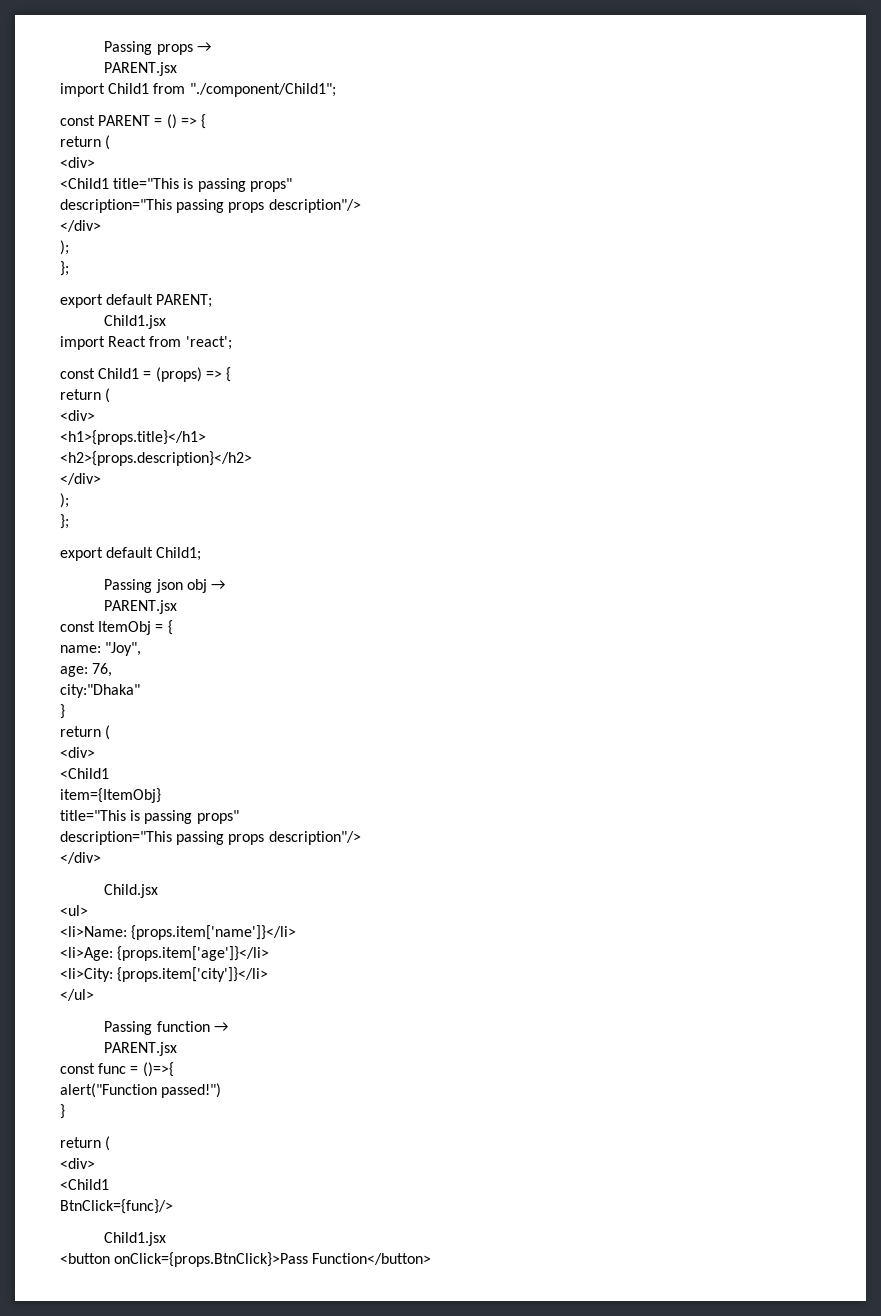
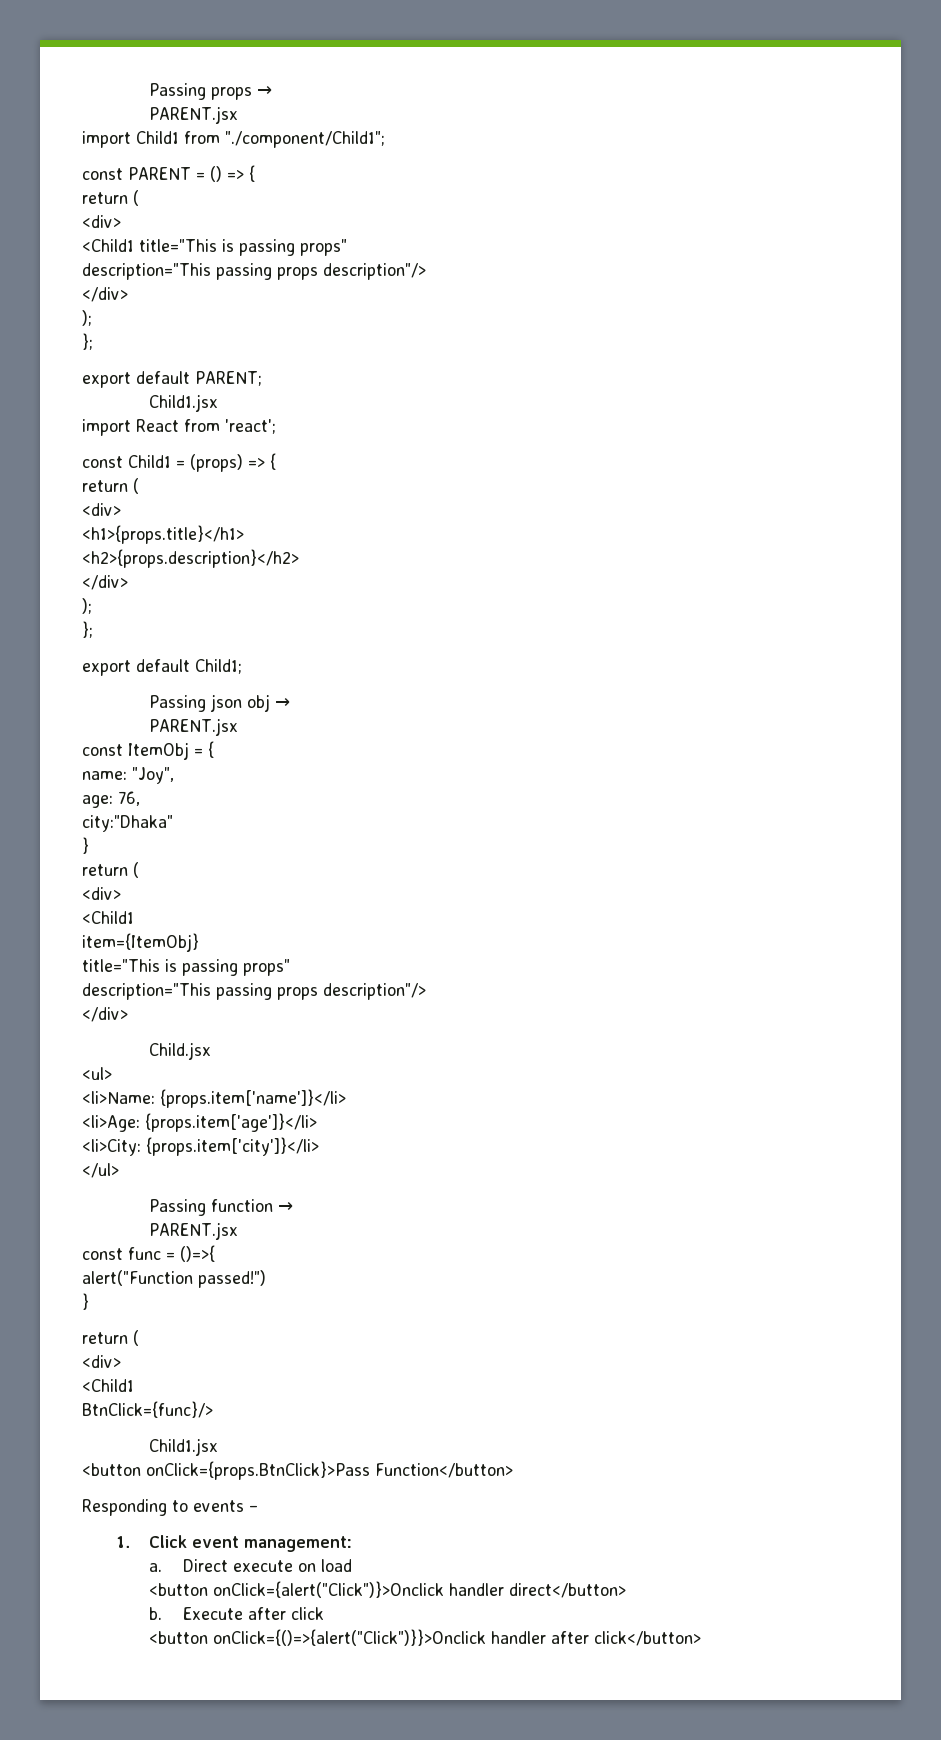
(432, 1259) none -> [82,1499,258,1516] [115,1535,353,1552] [149,1559,353,1572] [149,1581,627,1598] [149,1607,325,1620] [149,1629,702,1646] // Responding to events – // 1. Click event management: // a. Direct execute on load // <button onClick={alert("Click")}>Onclick handler direct</button> // b. Execute after click // <button onClick={()=>{alert("Click")}}>Onclick handler after click</button>

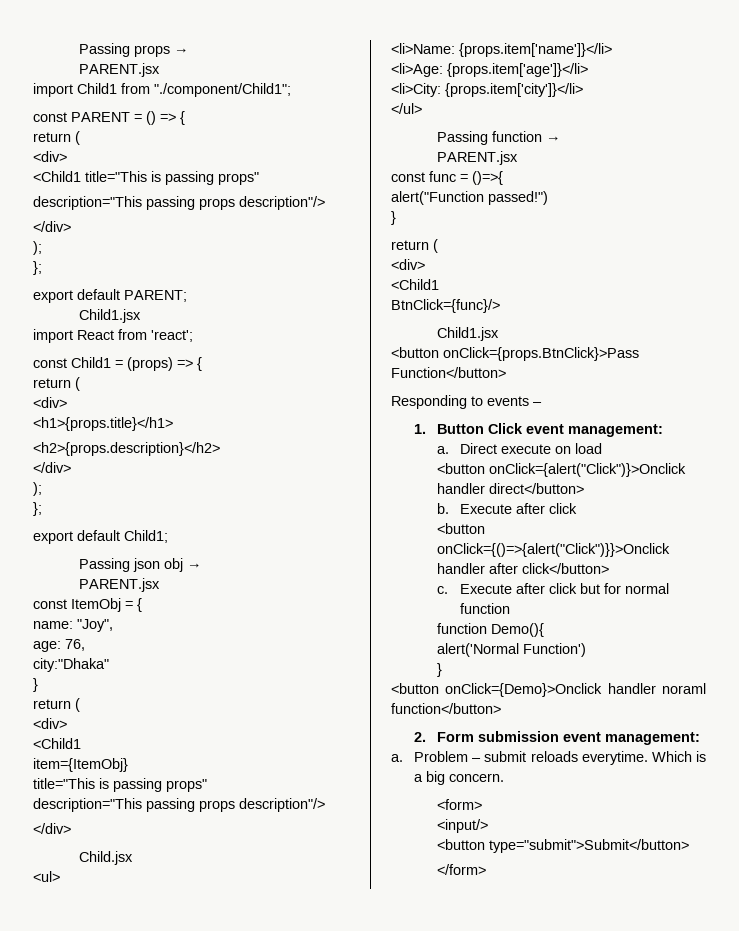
(130, 1542) none -> [437,424,485,434] Button
(702, 1638) none -> [437,583,670,594] [460,603,511,614] [437,623,545,637] [437,643,587,657] [437,663,443,677] [391,683,706,697] [391,703,501,714] [414,731,701,745] [391,751,706,765] [414,771,505,785] [437,799,483,810] [437,819,489,833] [437,839,690,853] [437,864,487,875] // c. Execute after click but for normal function // function Demo(){ // alert('Normal Function') // } // <button onClick={Demo}>Onclick handler noraml function</button> // 2. Form submission event management: // a. Problem – submit reloads everytime. Which is a big concern. // <form> // <input/> // <button type="submit">Submit</button> // </form>

